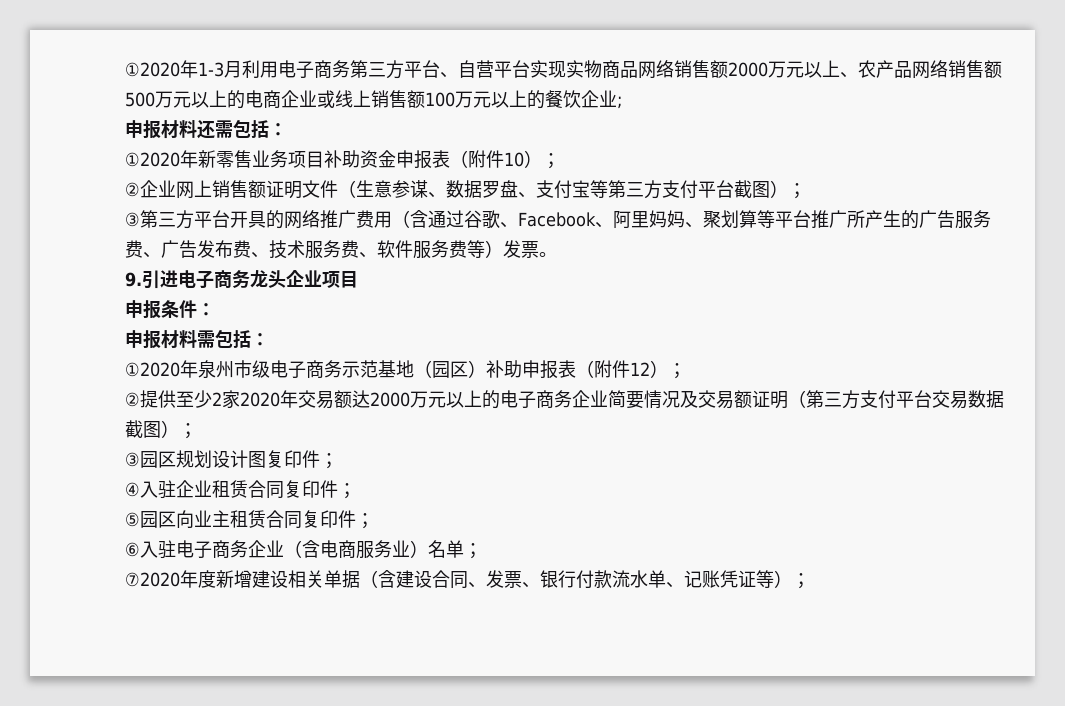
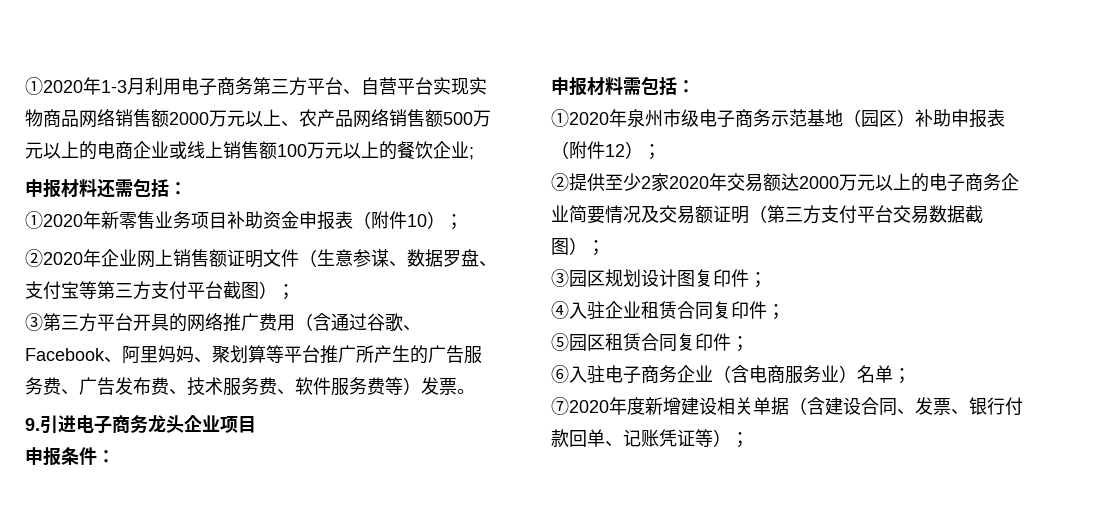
[125,182,140,197] ② -> [25,249,101,267] ②2020年
[176,510,230,528] 向业主 -> (605, 342) none
[612,570,648,588] 流水 -> [569,430,587,447] 回

